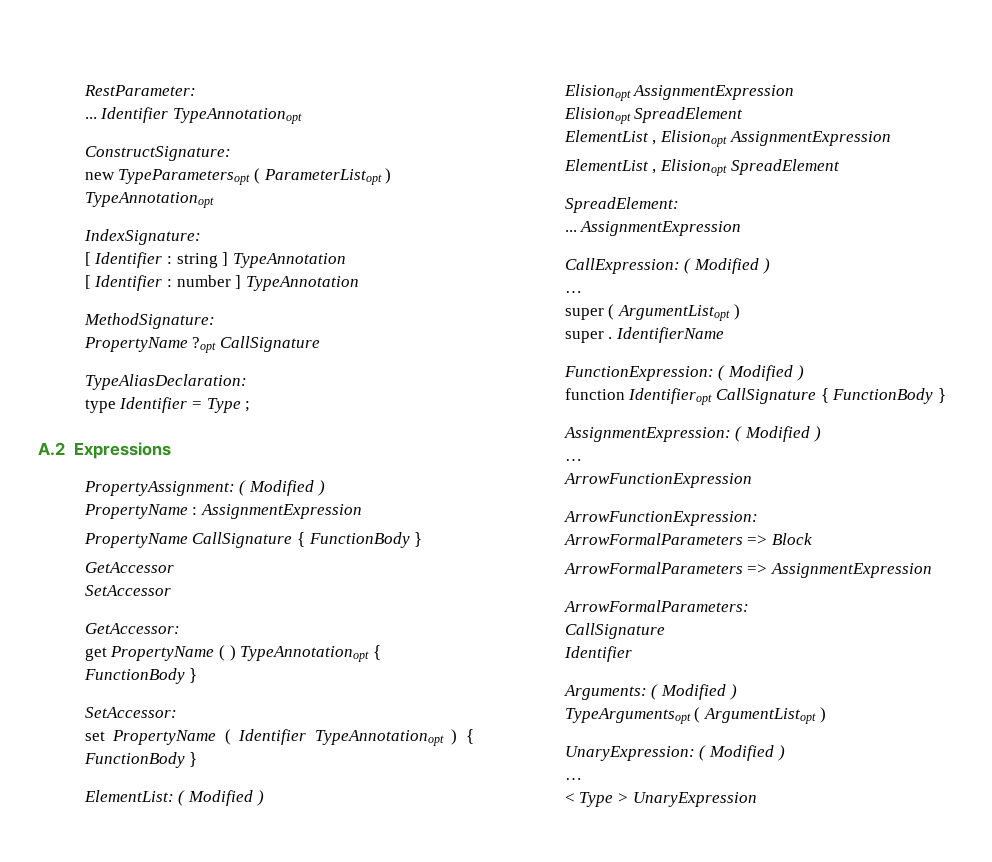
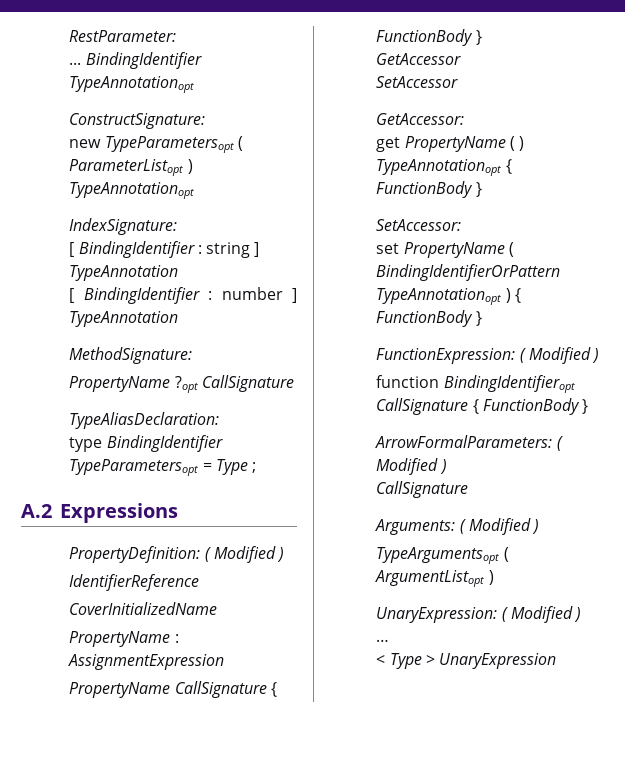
[100,107,169,123] Identifier -> [85,52,202,69] BindingIdentifier
[94,252,163,268] Identifier -> [78,241,195,258] BindingIdentifier
[94,275,163,291] Identifier -> [83,287,200,304] BindingIdentifier
[119,397,188,413] Identifier -> [106,435,223,452] [69,459,199,476] BindingIdentifier TypeParametersopt
[83,480,325,496] PropertyAssignment: ( Modified ) -> [69,546,284,563] [69,574,200,591] [69,602,218,615] PropertyDefinition: ( Modified ) // IdentifierReference // CoverInitializedName
[238,729,307,745] Identifier -> [376,264,561,281] BindingIdentifierOrPattern
[83,790,264,806] [563,84,795,101] [563,107,744,124] [563,130,891,147] [563,159,840,176] [564,197,679,213] [564,221,742,236] [564,258,770,274] [564,291,582,293] [564,304,740,321] [564,327,725,343] // ElementList: ( Modified ) // Elisionopt AssignmentExpression // Elisionopt SpreadElement // ElementList , Elisionopt AssignmentExpression // ElementList , Elisionopt SpreadElement // SpreadElement: // ... AssignmentExpression // CallExpression: ( Modified ) // … // super ( ArgumentListopt ) // super . IdentifierName -> (482, 318) none
[628,388,946,405] [563,426,821,442] [564,459,582,461] [563,473,752,488] [563,511,758,526] [563,533,813,545] [563,562,933,578] [563,600,749,612] [564,623,665,639] [563,646,632,662] Identifieropt CallSignature { FunctionBody } // AssignmentExpression: ( Modified ) // … // ArrowFunctionExpression // ArrowFunctionExpression: // ArrowFormalParameters => Block // ArrowFormalParameters => AssignmentExpression // ArrowFormalParameters: // CallSignature // Identifier -> [443,375,575,393] [376,398,588,415] [375,435,563,451] [376,458,447,475] [376,481,469,498] BindingIdentifieropt CallSignature { FunctionBody } // ArrowFormalParameters: ( Modified ) // CallSignature

